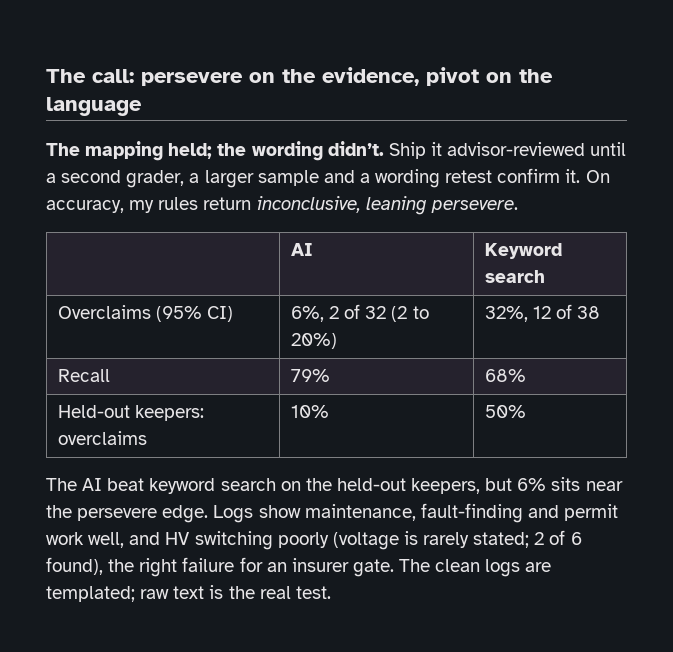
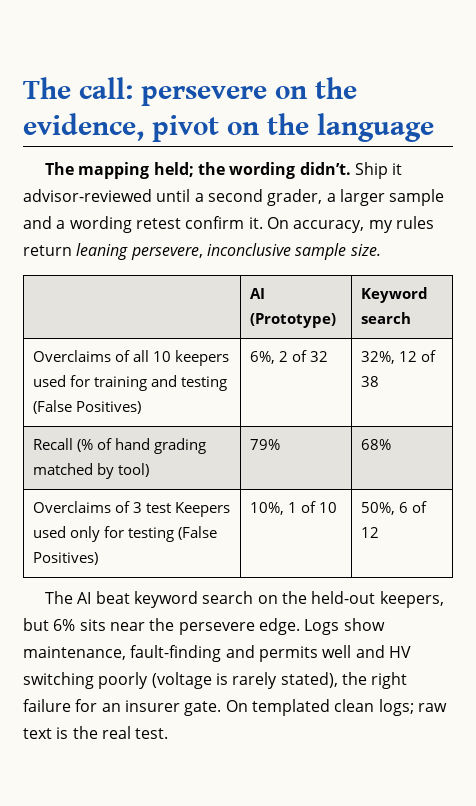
[256,196,518,215] [290,243,313,256] inconclusive, leaning persevere. // | AI -> [76,243,381,260] [249,288,265,299] [249,313,336,328] leaning persevere, inconclusive sample size. // | AI (Prototype)
[156,306,234,322] (95% CI) -> [114,350,229,366] [32,375,227,391] [32,400,141,414] of all 10 keepers used for training and testing (False Positives)
[391,306,429,322] [290,333,337,349] (2 to 20%) -> (328, 356) none
[290,369,330,382] [484,369,526,382] [57,405,205,421] [57,431,147,445] [290,405,329,418] [484,405,526,418] | 79% | 68% // Held-out keepers: overclaims | 10% | 50% -> [76,438,206,454] [32,463,149,479] [249,439,280,450] [360,439,391,450] [32,501,230,517] [32,526,217,542] [32,552,98,565] [249,501,337,515] [360,501,427,515] [360,527,379,538] (% of hand grading matched by tool) | 79% | 68% // Overclaims of 3 test Keepers used only for testing (False Positives) | 10%, 1 of 10 | 50%, 6 of 12
[564,504,619,521] [46,532,125,548] permit work well, -> [258,645,352,662] permits well
[473,530,582,548] [46,557,103,575] stated; 2 of 6 found), -> [280,672,338,688] stated),
[399,559,552,577] [46,586,135,602] The clean logs are templated; -> [225,699,414,716] On templated clean logs;

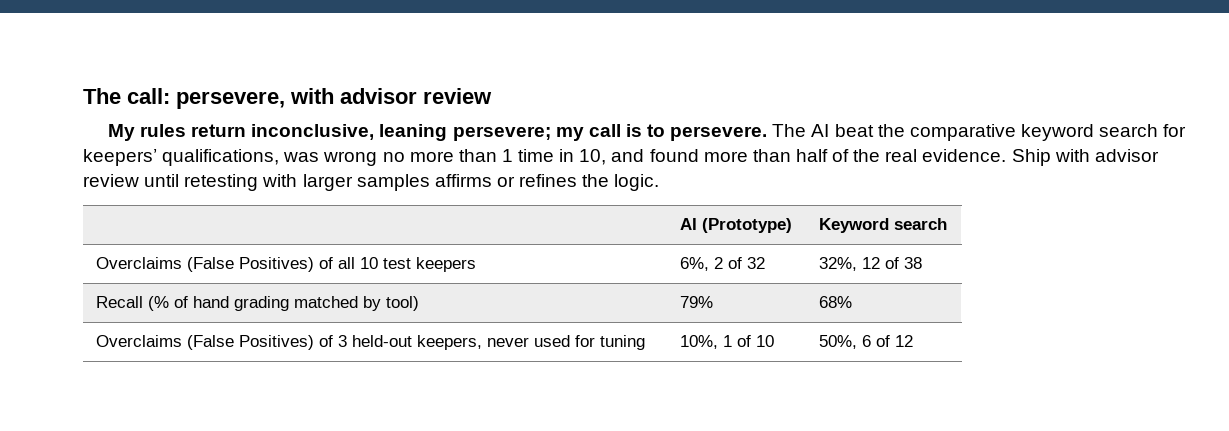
[141,77,357,106] [23,113,434,142] [44,162,403,179] [23,189,445,206] [23,216,434,233] [23,243,381,260] persevere on the evidence, pivot on the language // The mapping held; the wording didn’t. Ship it advisor-reviewed until a second grader, a larger sample and a wording retest confirm it. On accuracy, my rules return leaning persevere, inconclusive sample size. -> [176,88,492,109] [107,124,1187,141] [83,149,1159,166] [83,174,660,191] persevere, with advisor review // My rules return inconclusive, leaning persevere; my call is to persevere. The AI beat the comparative keyword search for keepers’ qualifications, was wrong no more than 1 time in 10, and found more than half of the real evidence. Ship with advisor review until retesting with larger samples affirms or refines the logic.
(111, 356) none -> [186,257,314,272] (False Positives)
(171, 356) none -> [382,258,411,269] test
[32,375,227,391] [32,400,141,414] used for training and testing (False Positives) -> (476, 264) none
[114,501,230,517] [32,526,217,542] [32,552,98,565] of 3 test Keepers used only for testing (False Positives) -> [186,335,645,350] (False Positives) of 3 held-out keepers, never used for tuning
[44,591,444,608] [23,618,385,635] [23,645,411,662] [23,672,408,689] [23,699,447,716] [23,726,169,739] // The AI beat keyword search on the held-out keepers, but 6% sits near the persevere edge. Logs show maintenance, fault-finding and permits well and HV switching poorly (voltage is rarely stated), the right failure for an insurer gate. On templated clean logs; raw text is the real test. -> (913, 341) none

